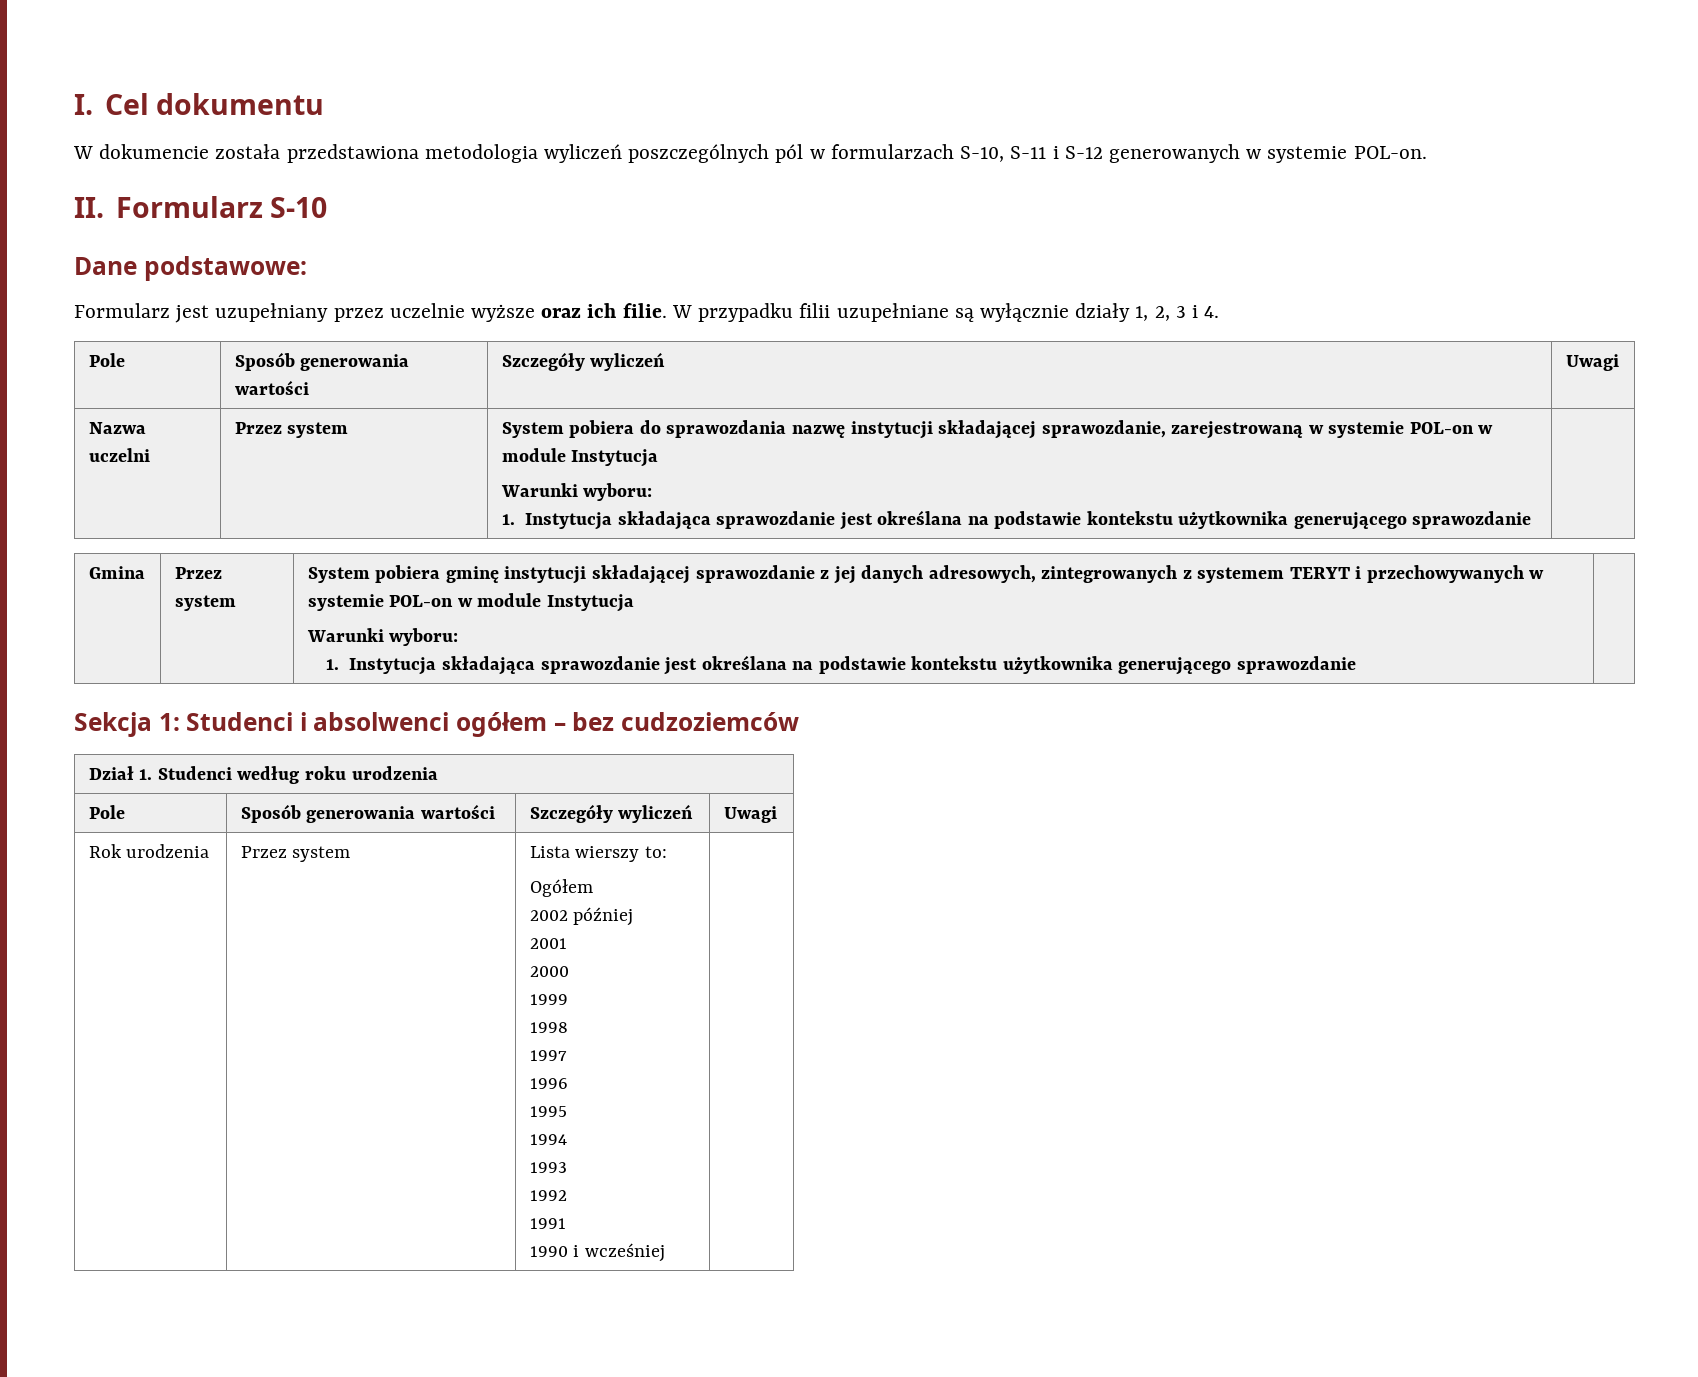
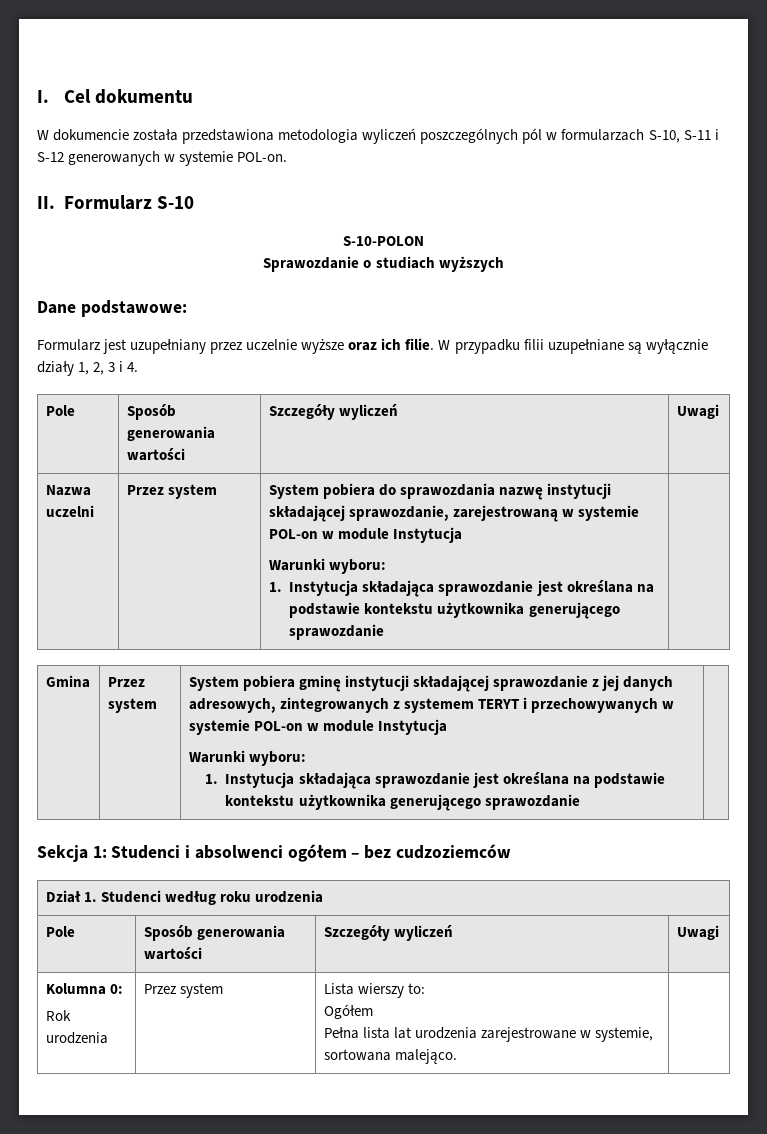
(328, 207) none -> [343,236,424,246] [263,256,504,272] // S-10-POLON // Sprawozdanie o studiach wyższych
(777, 814) none -> [45,983,123,995] Kolumna 0: //
[529,907,634,926] [529,938,567,949] [529,966,569,977] [529,994,568,1005] [529,1022,568,1033] [529,1050,567,1061] [529,1078,568,1089] [529,1106,567,1117] [529,1134,567,1145] [529,1162,567,1173] [529,1190,567,1201] [529,1218,566,1229] [529,1243,665,1262] 2002 później // 2001 // 2000 // 1999 // 1998 // 1997 // 1996 // 1995 // 1994 // 1993 // 1992 // 1991 // 1990 i wcześniej -> [323,1027,654,1042] [323,1049,457,1064] Pełna lista lat urodzenia zarejestrowane w systemie, sortowana malejąco.

